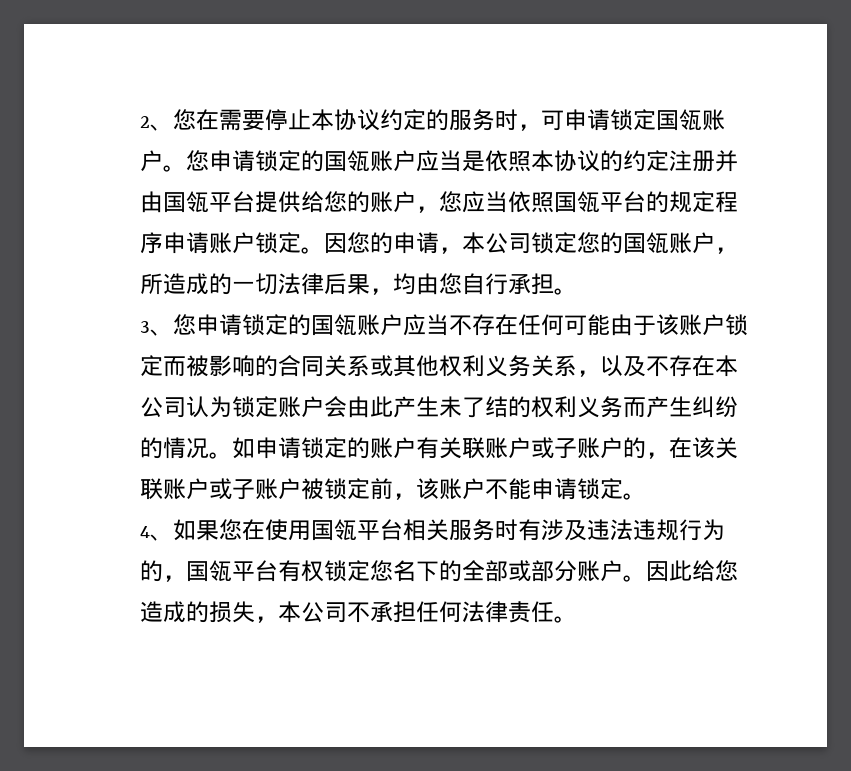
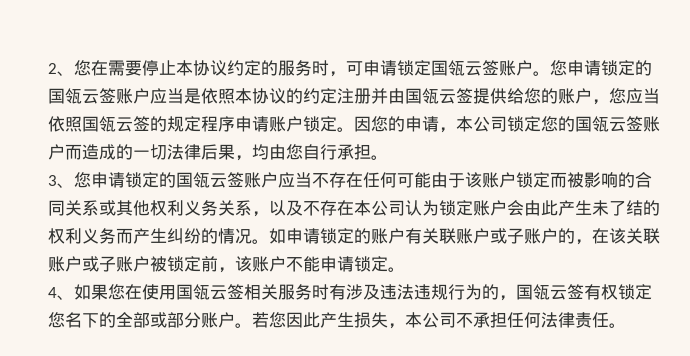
(702, 119) none -> [464,60,499,76] 云签
(370, 160) none -> [81,88,116,104] 云签
[208,191,255,213] 平台 -> [438,88,473,104] 云签
[599,191,646,213] 平台 -> [115,116,150,132] 云签
[668,232,738,254] [139,273,163,295] 账户，所 -> [608,116,660,132] [47,144,82,160] 云签账户而
(357, 324) none -> [209,172,244,188] 云签
[356,519,403,541] 平台 -> [209,284,244,300] 云签
[231,560,278,582] 平台 -> [549,284,584,300] 云签
[645,560,738,582] [139,601,209,623] 因此给您造成的 -> [251,312,354,328] 若您因此产生

